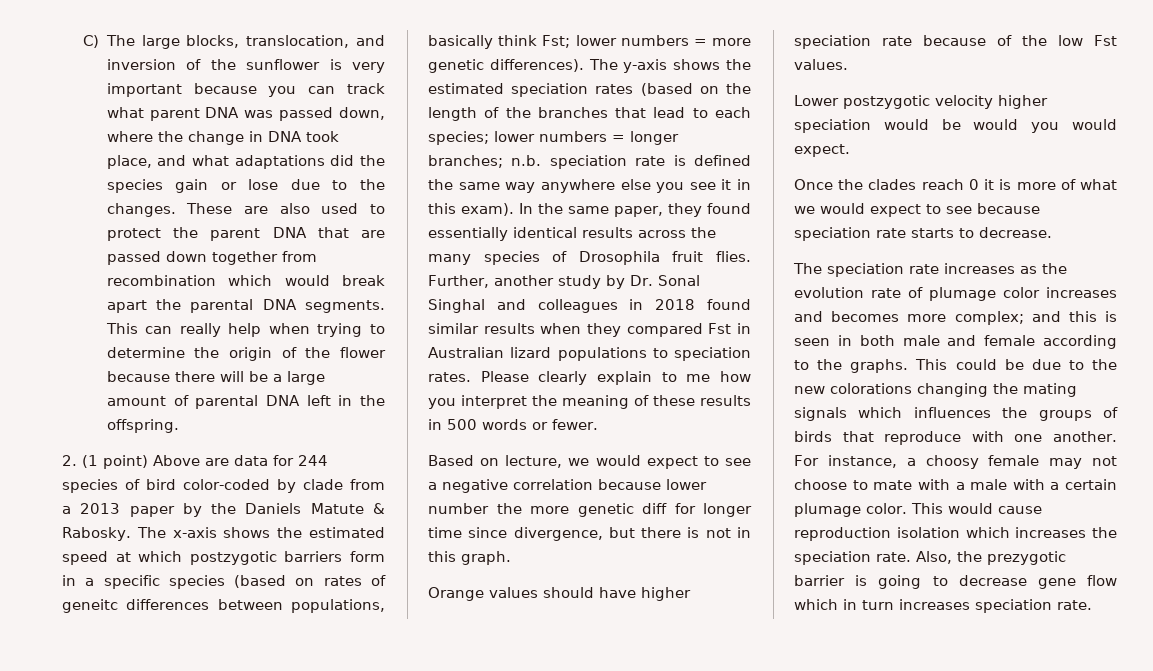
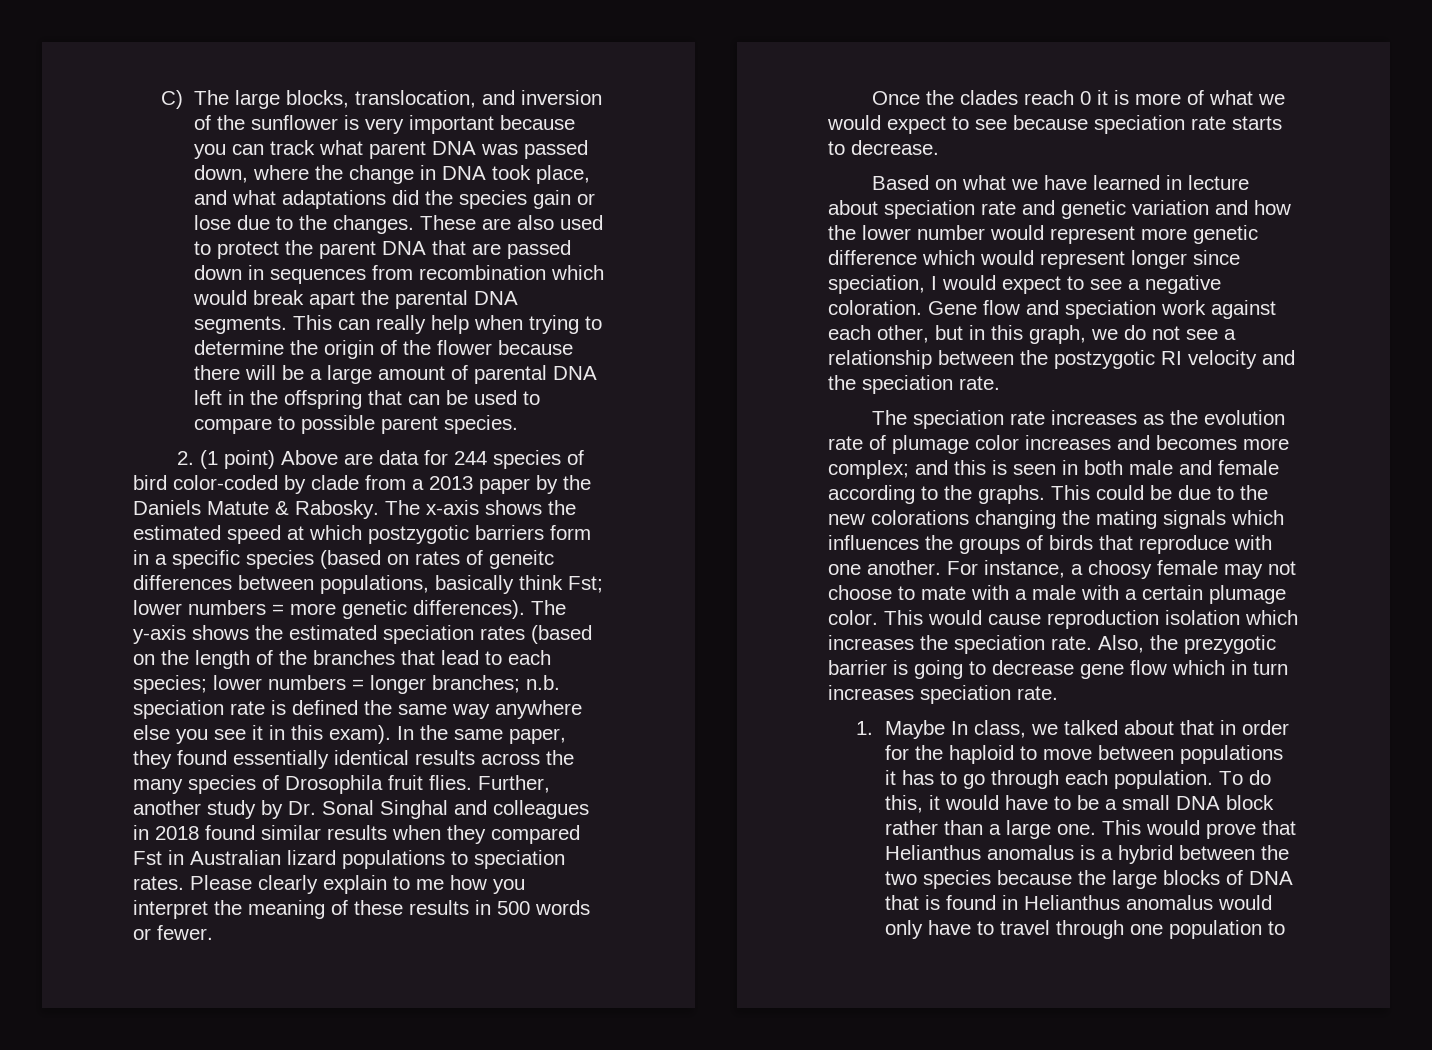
[211,251,278,265] together -> [247,265,366,284] in sequences
[106,419,179,433] offspring. -> [283,390,540,409] [193,415,518,434] offspring that can be used to compare to possible parent species.
[428,455,751,469] [428,479,707,493] [428,503,752,517] [428,527,751,541] [428,551,511,565] [428,587,691,601] [794,35,1117,49] [794,59,848,70] [794,95,1048,109] [794,119,1117,133] [794,144,850,157] // Based on lecture, we would expect to see a negative correlation because lower number the more genetic diff for longer time since divergence, but there is not in this graph. // Orange values should have higher speciation rate because of the low Fst values. // Lower postzygotic velocity higher speciation would be would you would expect. -> (213, 932) none
(1052, 232) none -> [871,175,1249,190] [828,200,1291,219] [828,225,1258,244] [828,250,1240,269] [828,275,1221,294] [828,300,1276,319] [828,325,1236,344] [828,350,1295,369] [828,375,1000,394] // Based on what we have learned in lecture about speciation rate and genetic variation and how the lower number would represent more genetic difference which would represent longer since speciation, I would expect to see a negative coloration. Gene flow and speciation work against each other, but in this graph, we do not see a relationship between the postzygotic RI velocity and the speciation rate.
(1092, 605) none -> [856,720,1289,739] [884,745,1283,764] [884,770,1271,789] [884,795,1274,813] [884,820,1296,839] [884,845,1289,864] [884,870,1293,889] [884,895,1272,910] [884,920,1285,939] // 1. Maybe In class, we talked about that in order for the haploid to move between populations it has to go through each population. To do this, it would have to be a small DNA block rather than a large one. This would prove that Helianthus anomalus is a hybrid between the two species because the large blocks of DNA that is found in Helianthus anomalus would only have to travel through one population to

